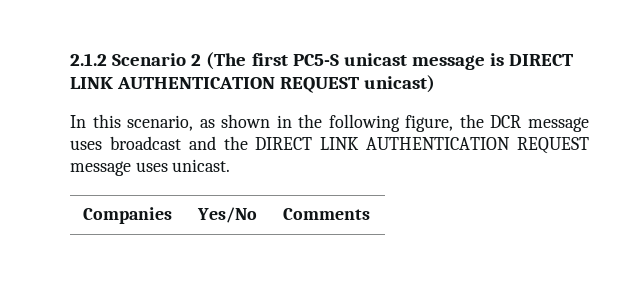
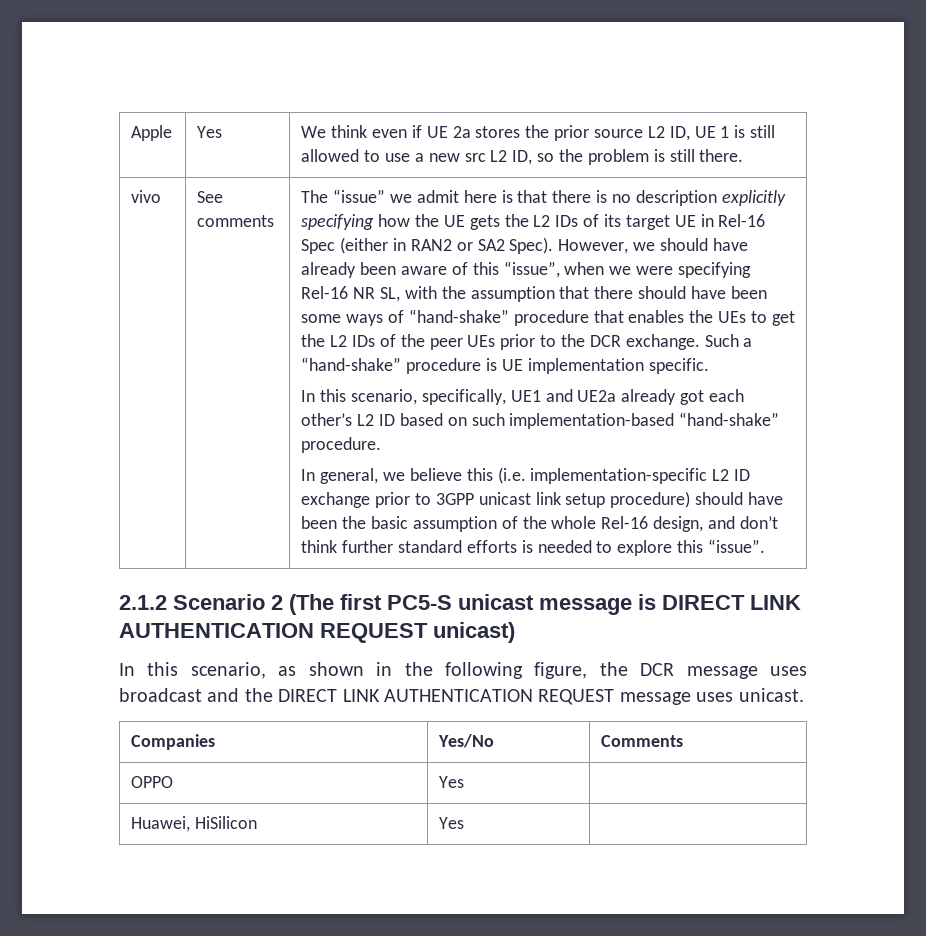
(70, 59) none -> [131,125,173,141] [197,126,223,138] [301,125,776,141] [301,149,744,165] [131,190,162,203] [197,191,224,203] [197,215,275,227] [301,189,786,206] [301,214,766,230] [301,237,748,254] [301,261,751,278] [301,286,767,302] [301,309,795,326] [301,334,753,350] [301,357,709,374] [301,389,744,405] [301,412,780,429] [301,437,382,453] [301,467,751,484] [301,491,783,508] [301,516,778,532] [301,539,765,556] Apple | Yes | We think even if UE 2a stores the prior source L2 ID, UE 1 is still allowed to use a new src L2 ID, so the problem is still there. // vivo | See comments | The “issue” we admit here is that there is no description explicitly specifying how the UE gets the L2 IDs of its target UE in Rel-16 Spec (either in RAN2 or SA2 Spec). However, we should have already been aware of this “issue”, when we were specifying Rel-16 NR SL, with the assumption that there should have been some ways of “hand-shake” procedure that enables the UEs to get the L2 IDs of the peer UEs prior to the DCR exchange. Such a “hand-shake” procedure is UE implementation specific. // In this scenario, specifically, UE1 and UE2a already got each other’s L2 ID based on such implementation-based “hand-shake” procedure. // In general, we believe this (i.e. implementation-specific L2 ID exchange prior to 3GPP unicast link setup procedure) should have been the basic assumption of the whole Rel-16 design, and don’t think further standard efforts is needed to explore this “issue”. //
(370, 214) none -> [131,776,174,788] [439,776,465,788] [131,816,258,832] [439,817,465,829] // OPPO | Yes | // Huawei, HiSilicon | Yes |

